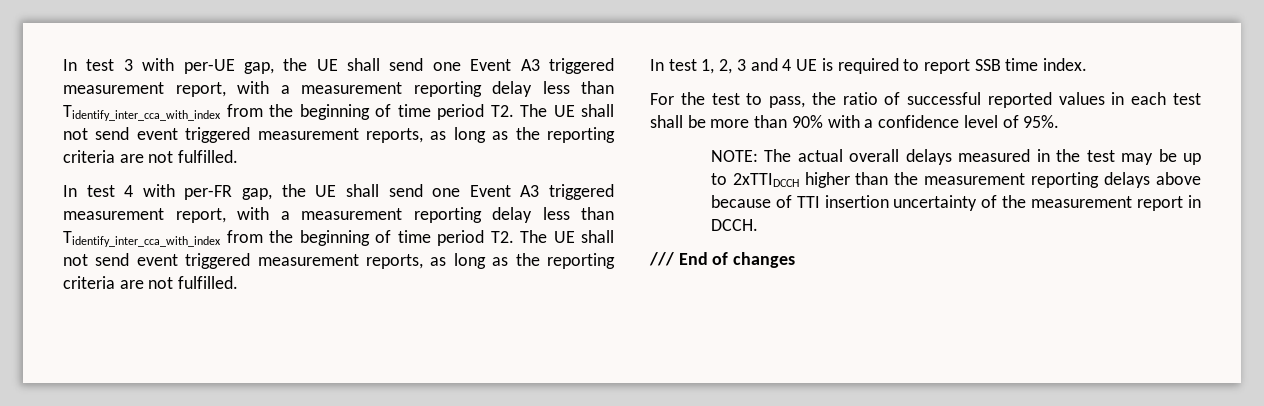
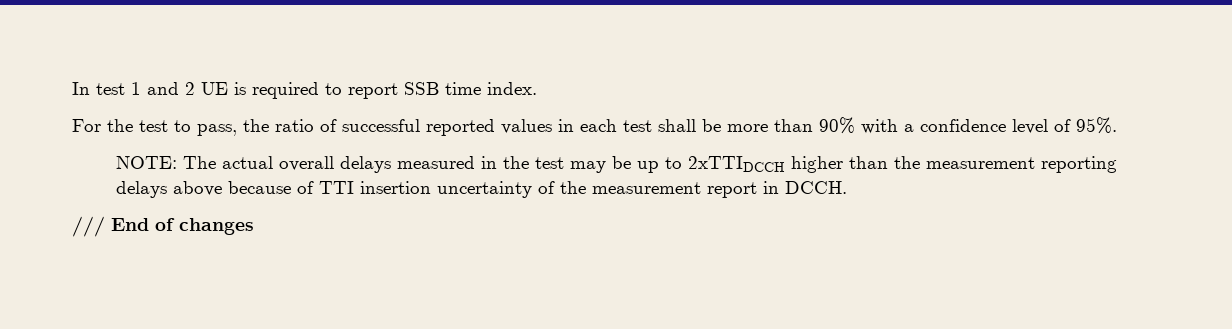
[63,58,614,74] [63,81,614,97] [63,104,614,121] [63,127,615,143] [63,150,239,163] [63,184,615,200] [63,207,614,223] [63,230,614,247] [63,253,615,269] [63,276,239,289] [650,58,792,74] In test 3 with per-UE gap, the UE shall send one Event A3 triggered measurement report, with a measurement reporting delay less than Tidentify_inter_cca_with_index from the beginning of time period T2. The UE shall not send event triggered measurement reports, as long as the reporting criteria are not fulfilled. // In test 4 with per-FR gap, the UE shall send one Event A3 triggered measurement report, with a measurement reporting delay less than Tidentify_inter_cca_with_index from the beginning of time period T2. The UE shall not send event triggered measurement reports, as long as the reporting criteria are not fulfilled. // In test 1, 2, 3 and 4 -> [72,82,195,95] In test 1 and 2

